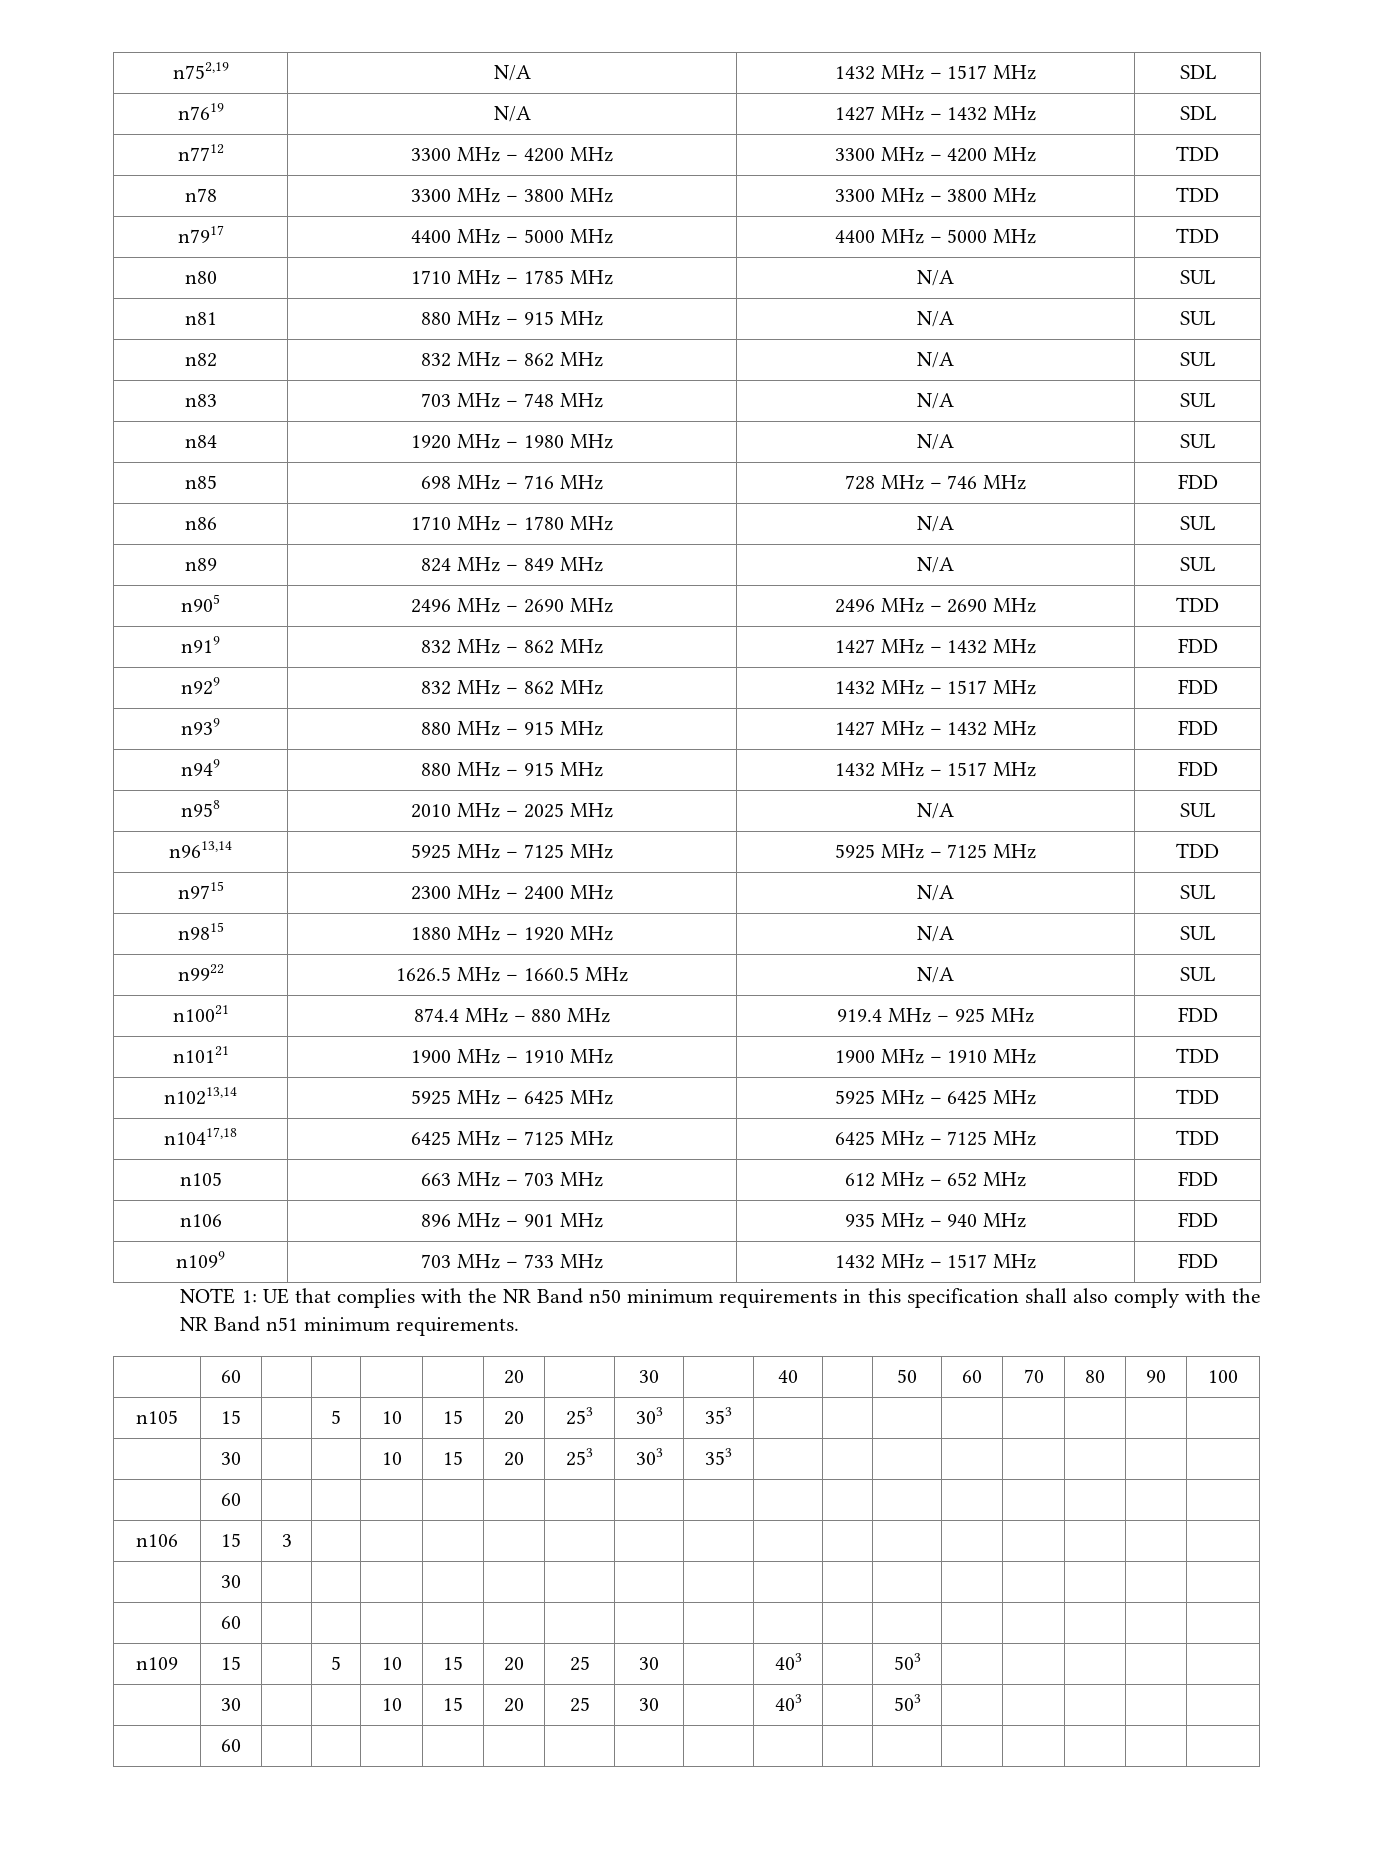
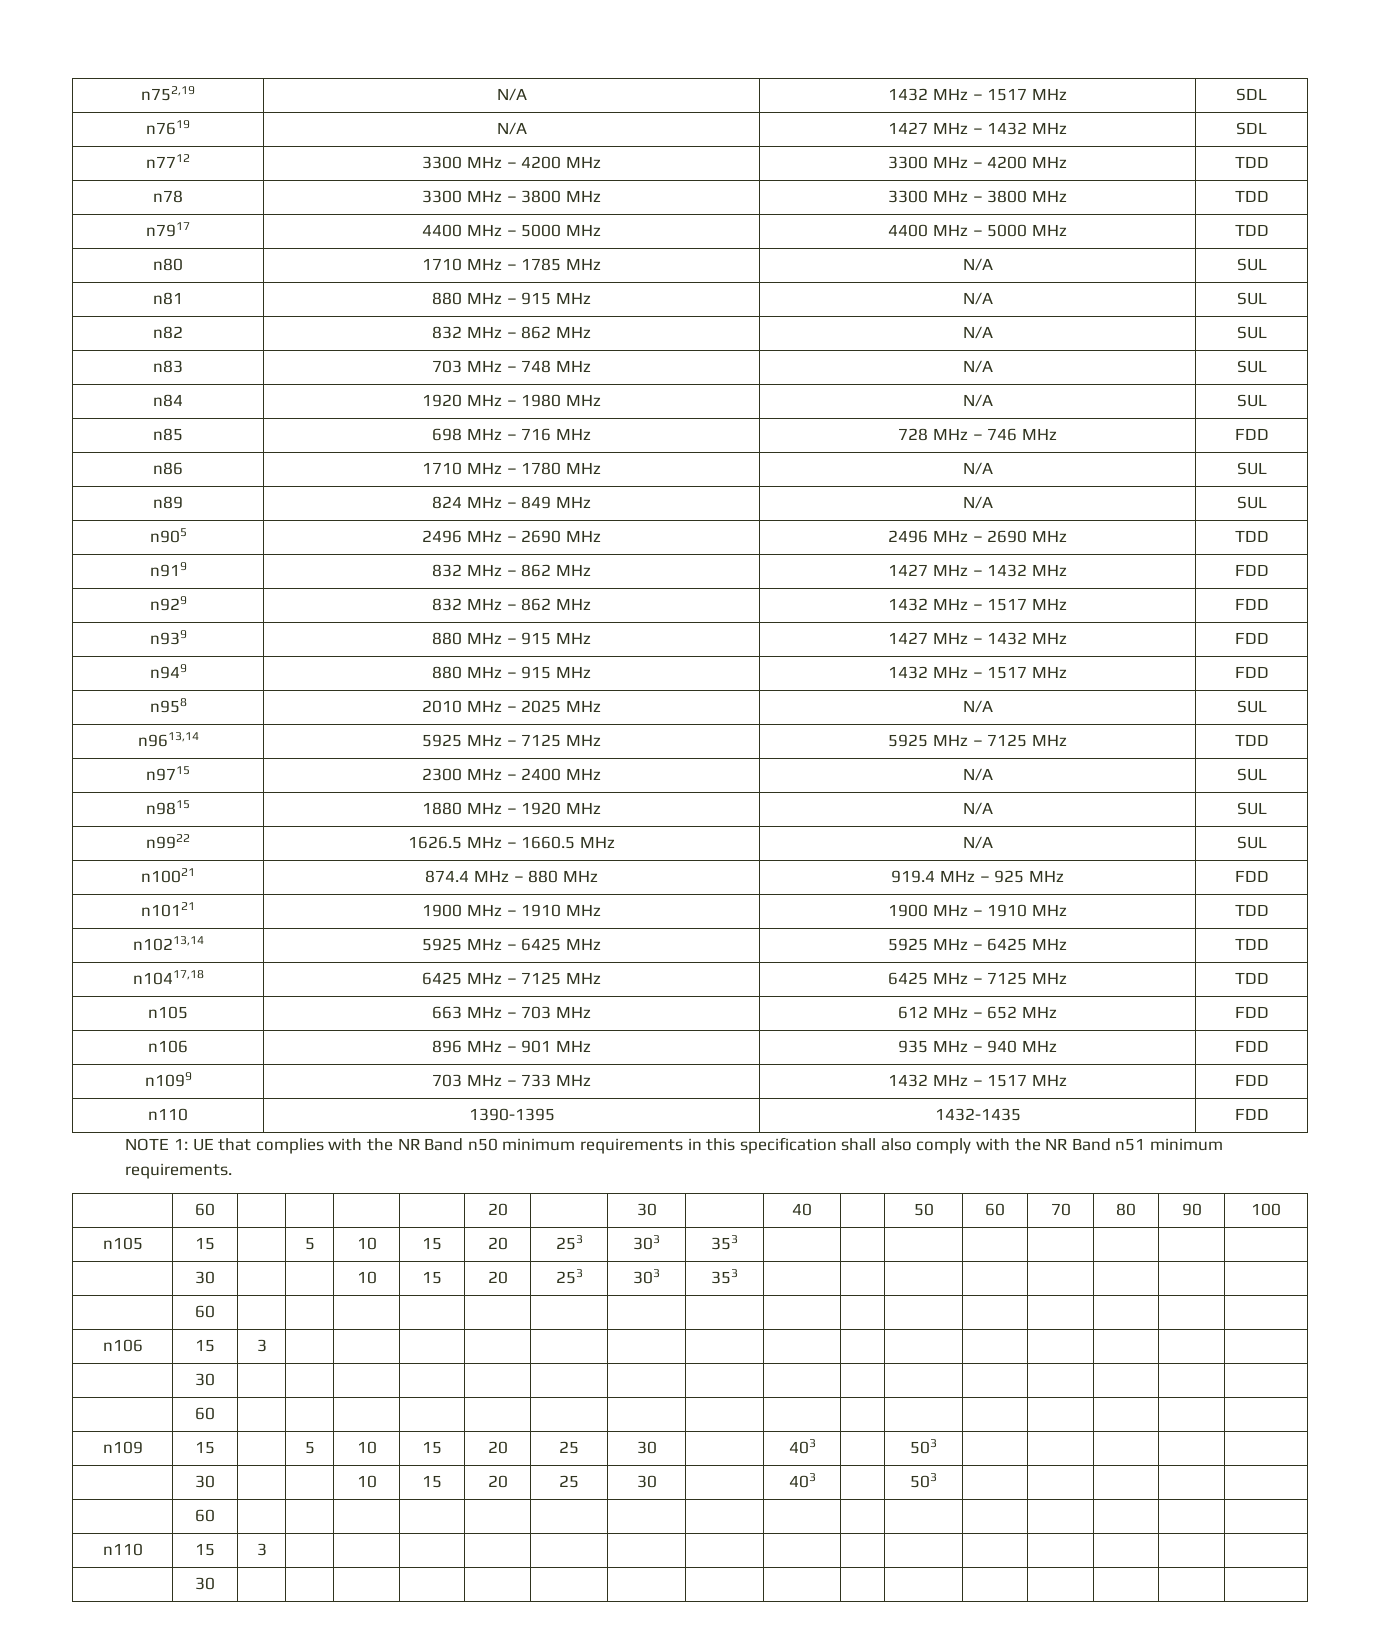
(1218, 1260) none -> [148,1108,188,1121] [468,1108,555,1121] [934,1108,1021,1121] [1234,1108,1269,1120] // n110 | 1390-1395 | 1432-1435 | FDD
(241, 1745) none -> [102,1543,143,1556] [195,1543,215,1556] [256,1543,267,1556] [195,1577,215,1590] // n110 | 15 | 3 | | | | | | | | | | | | | | | // | 30 | | | | | | | | | | | | | | | |

